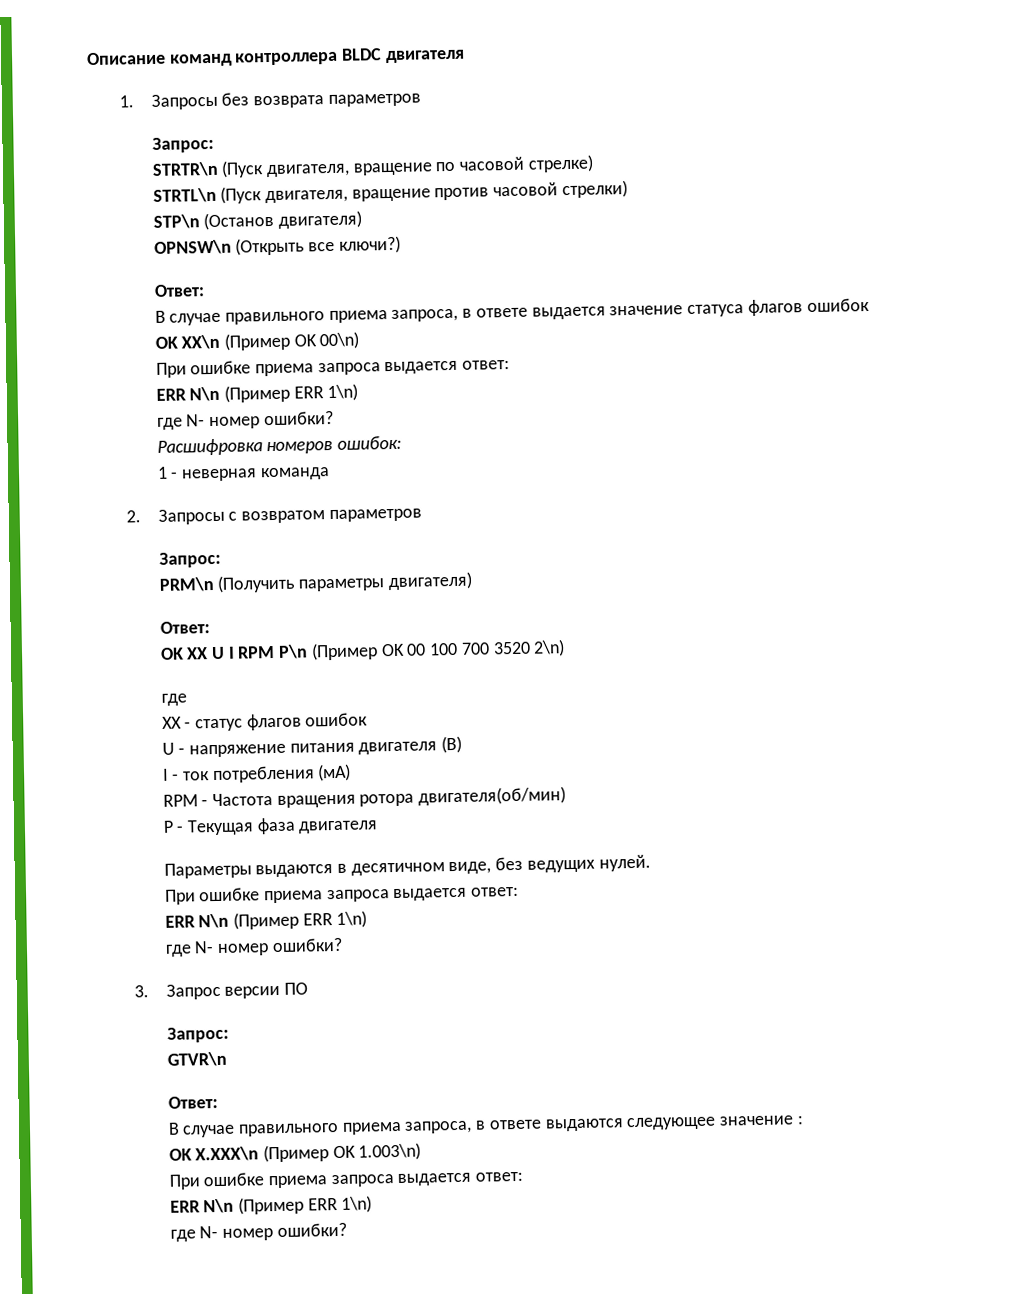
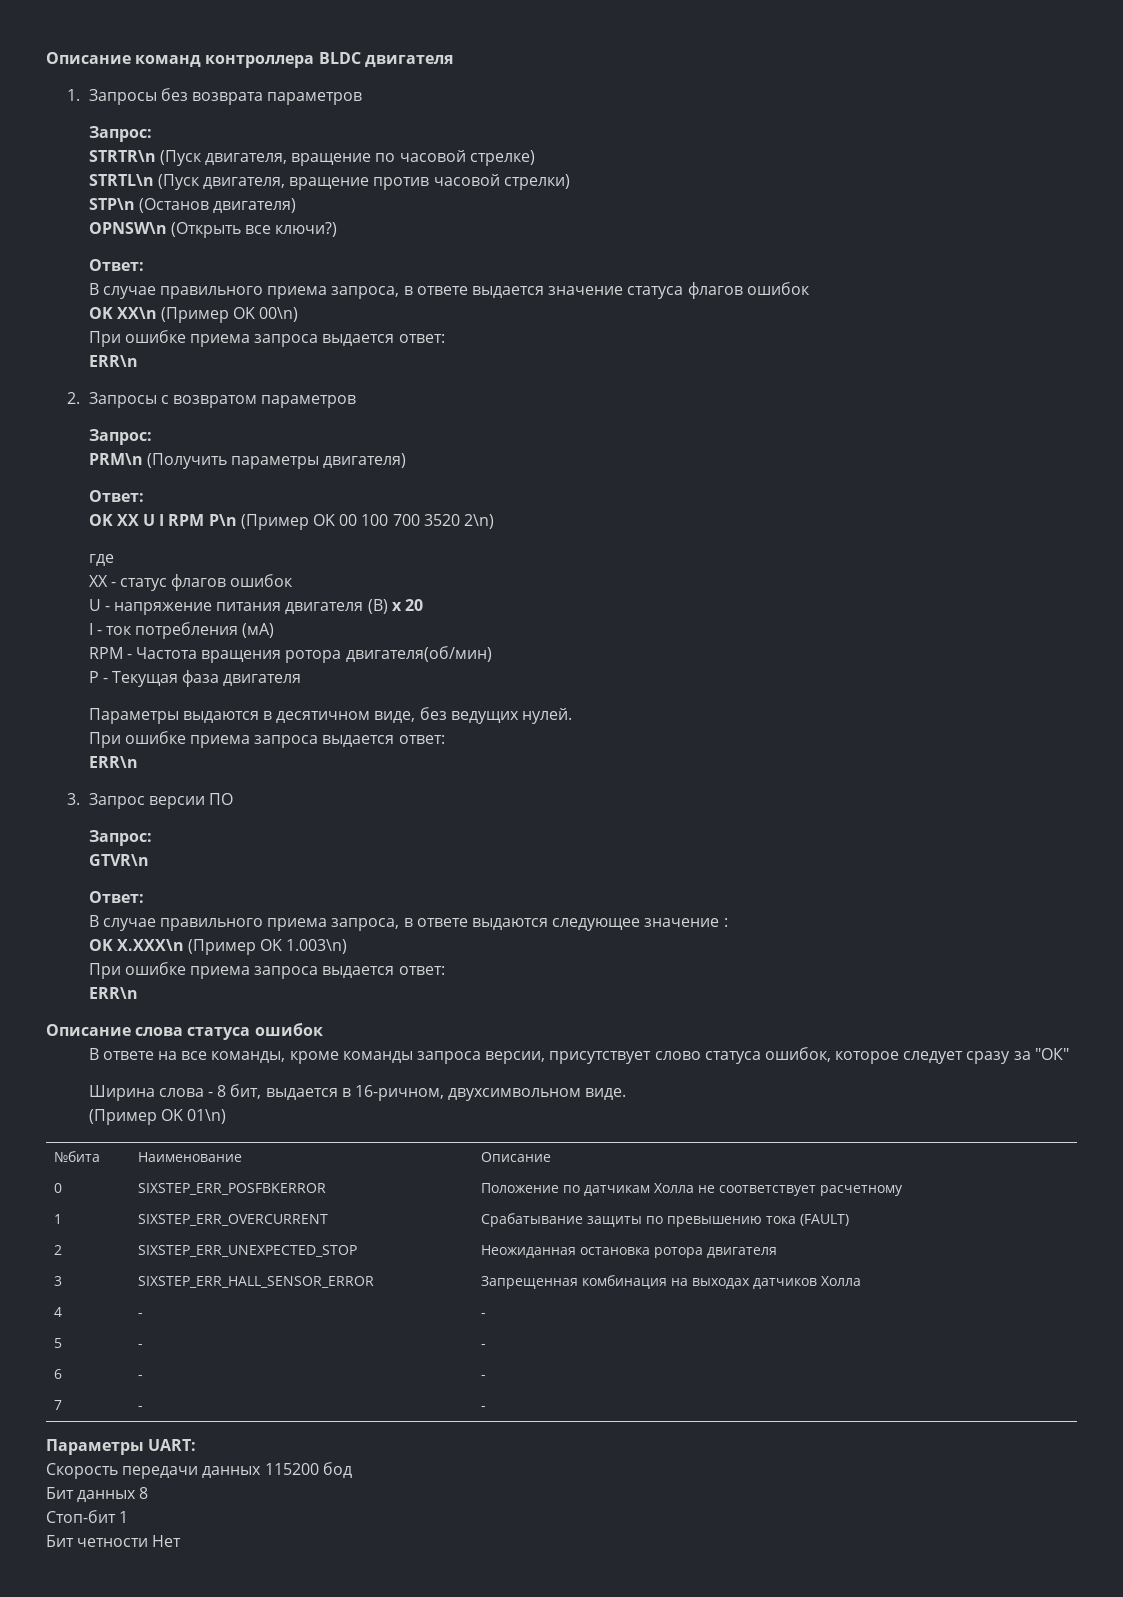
[155,383,359,403] [156,410,334,430] [156,435,403,456] [156,466,330,482] ERR N\n (Пример ERR 1\n) // где N- номер ошибки? // Расшифровка номеров ошибок: // 1 - неверная команда -> [88,355,138,367] ERR\n
(463, 744) none -> [391,599,423,611] x 20
[164,910,368,930] [164,937,343,957] ERR N\n (Пример ERR 1\n) // где N- номер ошибки? -> [88,756,138,768] ERR\n
[169,1195,373,1215] [169,1222,347,1242] ERR N\n (Пример ERR 1\n) // где N- номер ошибки? -> [88,987,138,999] [46,1023,323,1040] [88,1047,1069,1064] [88,1084,627,1101] [88,1109,227,1125] [53,1151,100,1162] [137,1152,242,1162] [480,1152,551,1162] [53,1183,62,1193] [137,1183,326,1195] [480,1183,903,1196] [53,1214,62,1224] [137,1214,328,1226] [480,1213,849,1227] [53,1245,62,1255] [137,1245,357,1257] [480,1245,777,1258] [53,1276,62,1286] [137,1276,374,1288] [480,1275,861,1289] [53,1307,62,1317] [137,1313,143,1317] [480,1313,486,1317] [53,1338,62,1348] [137,1344,143,1348] [480,1344,486,1348] [53,1369,62,1379] [137,1375,143,1379] [480,1375,486,1379] [53,1400,62,1410] [137,1406,143,1410] [480,1406,486,1410] [46,1439,197,1455] [46,1462,352,1479] [46,1487,149,1502] [46,1510,129,1523] [46,1535,182,1547] ERR\n // Описание слова статуса ошибок // В ответе на все команды, кроме команды запроса версии, присутствует слово статуса ошибок, которое следует сразу за "ОК" // Ширина слова - 8 бит, выдается в 16-ричном, двухсимвольном виде. // (Пример OK 01\n) // №бита | Наименование | Описание // 0 | SIXSTEP_ERR_POSFBKERROR | Положение по датчикам Холла не соответствует расчетному // 1 | SIXSTEP_ERR_OVERCURRENT | Срабатывание защиты по превышению тока (FAULT) // 2 | SIXSTEP_ERR_UNEXPECTED_STOP | Неожиданная остановка ротора двигателя // 3 | SIXSTEP_ERR_HALL_SENSOR_ERROR | Запрещенная комбинация на выходах датчиков Холла // 4 | - | - // 5 | - | - // 6 | - | - // 7 | - | - // Параметры UART: // Скорость передачи данных 115200 бод // Бит данных 8 // Стоп-бит 1 // Бит четности Нет

